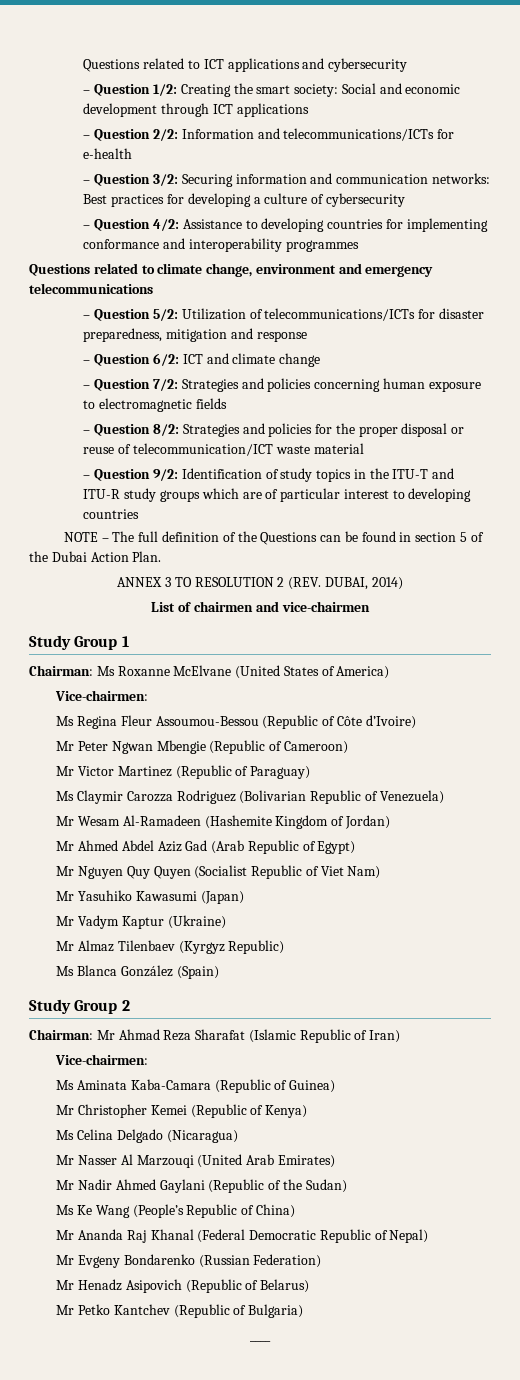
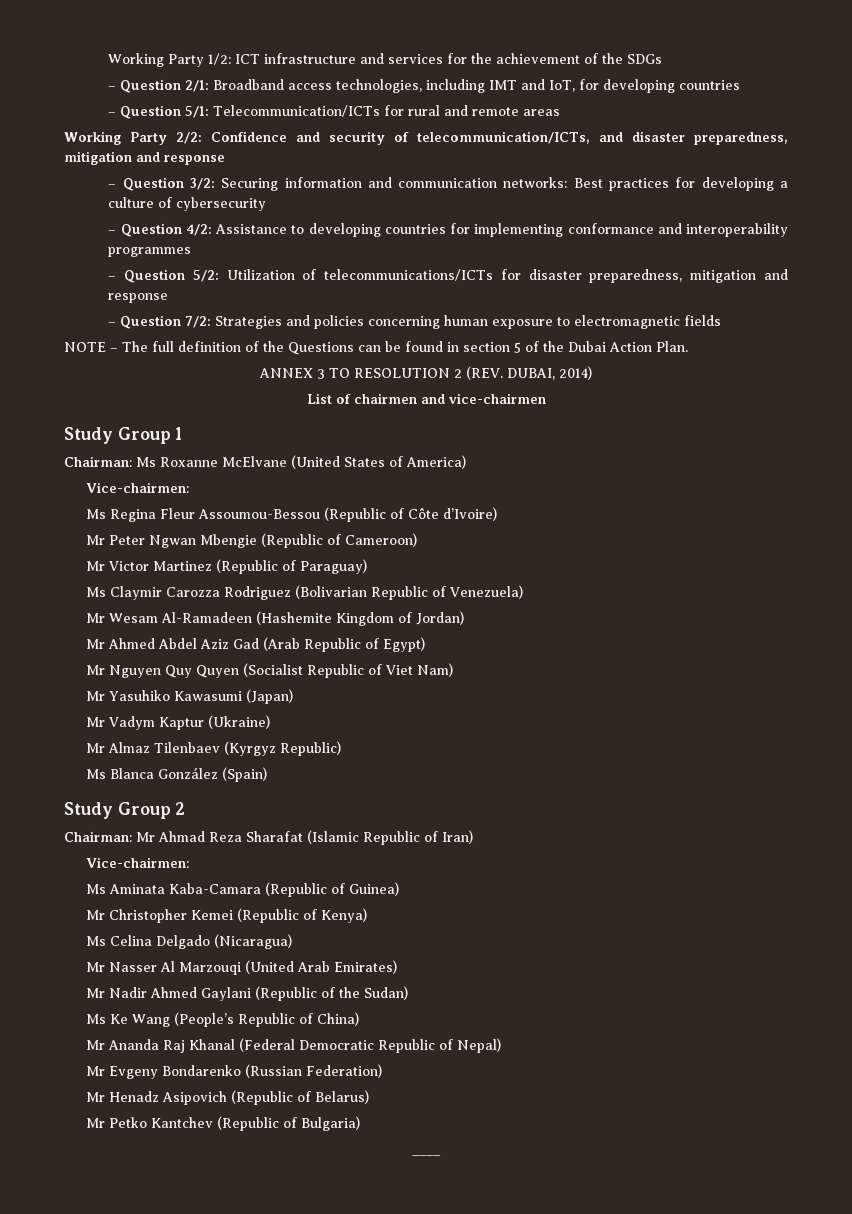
[83,58,408,72] [83,83,461,97] [83,103,309,117] [83,128,455,141] [83,148,133,159] Questions related to ICT applications and cybersecurity // – Question 1/2: Creating the smart society: Social and economic development through ICT applications // – Question 2/2: Information and telecommunications/ICTs for e-health -> [108,53,663,67] [108,79,741,93] [108,105,561,119] [64,131,788,145] [64,151,225,165] Working Party 1/2: ICT infrastructure and services for the achievement of the SDGs // – Question 2/1: Broadband access technologies, including IMT and IoT, for developing countries // – Question 5/1: Telecommunication/ICTs for rural and remote areas // Working Party 2/2: Confidence and security of telecommunication/ICTs, and disaster preparedness, mitigation and response
[29,263,434,277] [29,283,153,294] // Questions related to climate change, environment and emergency telecommunications -> (192, 252) none
[83,353,321,367] // – Question 6/2: ICT and climate change -> (169, 298) none
[83,423,465,437] [83,443,364,456] [83,468,455,482] [83,488,472,502] [83,509,140,519] // – Question 8/2: Strategies and policies for the proper disposal or reuse of telecommunication/ICT waste material // – Question 9/2: Identification of study topics in the ITU-T and ITU-R study groups which are of particular interest to developing countries -> (722, 320) none

